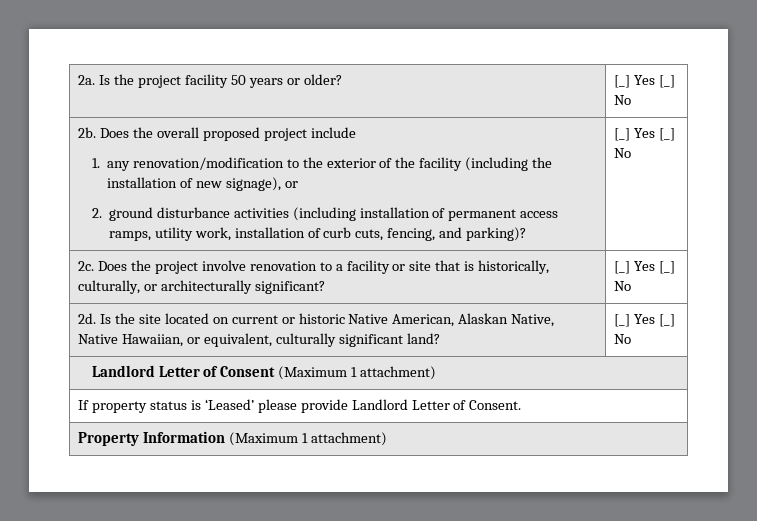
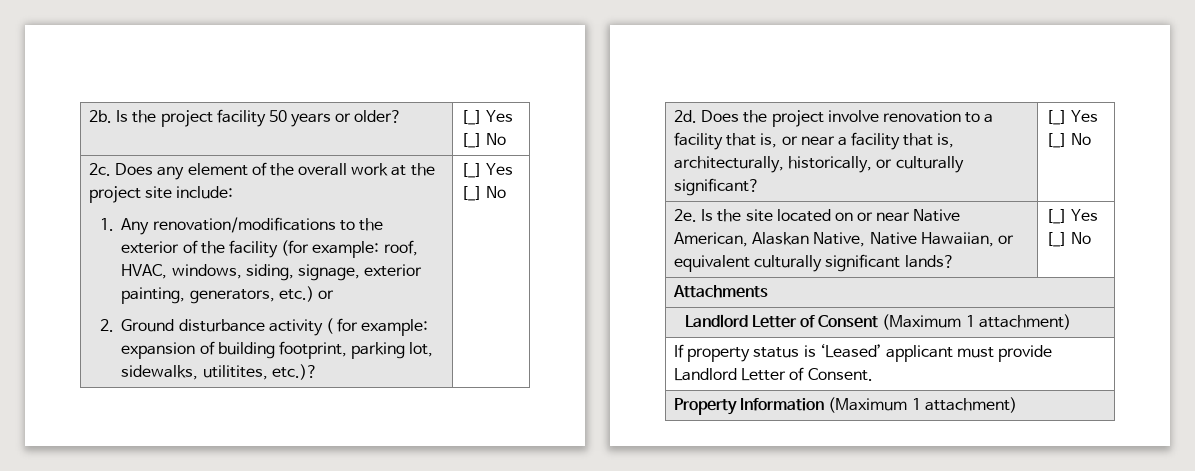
[78,75,96,85] 2a. -> [88,110,112,123] 2b.
[78,127,356,141] 2b. Does the overall proposed project include -> [88,162,435,180] [88,186,234,203] 2c. Does any element of the overall work at the project site include:
[106,157,284,171] any renovation/modification -> [121,217,336,235] Any renovation/modifications
[465,157,553,171] [106,177,298,191] [91,207,559,221] [108,227,527,241] [614,128,676,141] [614,148,632,158] [78,261,95,271] (including the installation of new signage), or // 2. ground disturbance activities (including installation of permanent access ramps, utility work, installation of curb cuts, fencing, and parking)? | [_] Yes [_] No // 2c. -> [281,240,418,258] [121,264,423,281] [121,286,334,304] [99,318,429,336] [121,341,434,359] [121,364,318,380] [460,163,514,178] [460,186,507,201] [673,110,697,123] (for example: roof, HVAC, windows, siding, signage, exterior painting, generators, etc.) or // 2. Ground disturbance activity ( for example: expansion of building footprint, parking lot, sidewalks, utilitites, etc.)? | [_] Yes [_] No // 2d.
[392,260,550,274] [78,280,253,294] or site that is historically, culturally, or architecturally -> [726,132,955,150] [673,156,964,173] that is, or near a facility that is, architecturally, historically, or culturally
[78,313,97,324] 2d. -> [673,209,697,222] 2e.
[231,313,345,324] current or historic -> [857,212,911,222] or near
[203,333,272,347] equivalent, -> [673,255,750,272] equivalent
[406,333,440,344] [614,314,676,327] [614,334,632,344] land? | [_] Yes [_] No -> [904,255,955,268] [1045,209,1099,224] [1045,232,1092,247] [672,285,768,298] lands? | [_] Yes [_] No // Attachments
[257,399,297,413] please -> [885,345,995,362] applicant must

